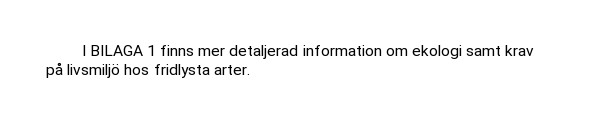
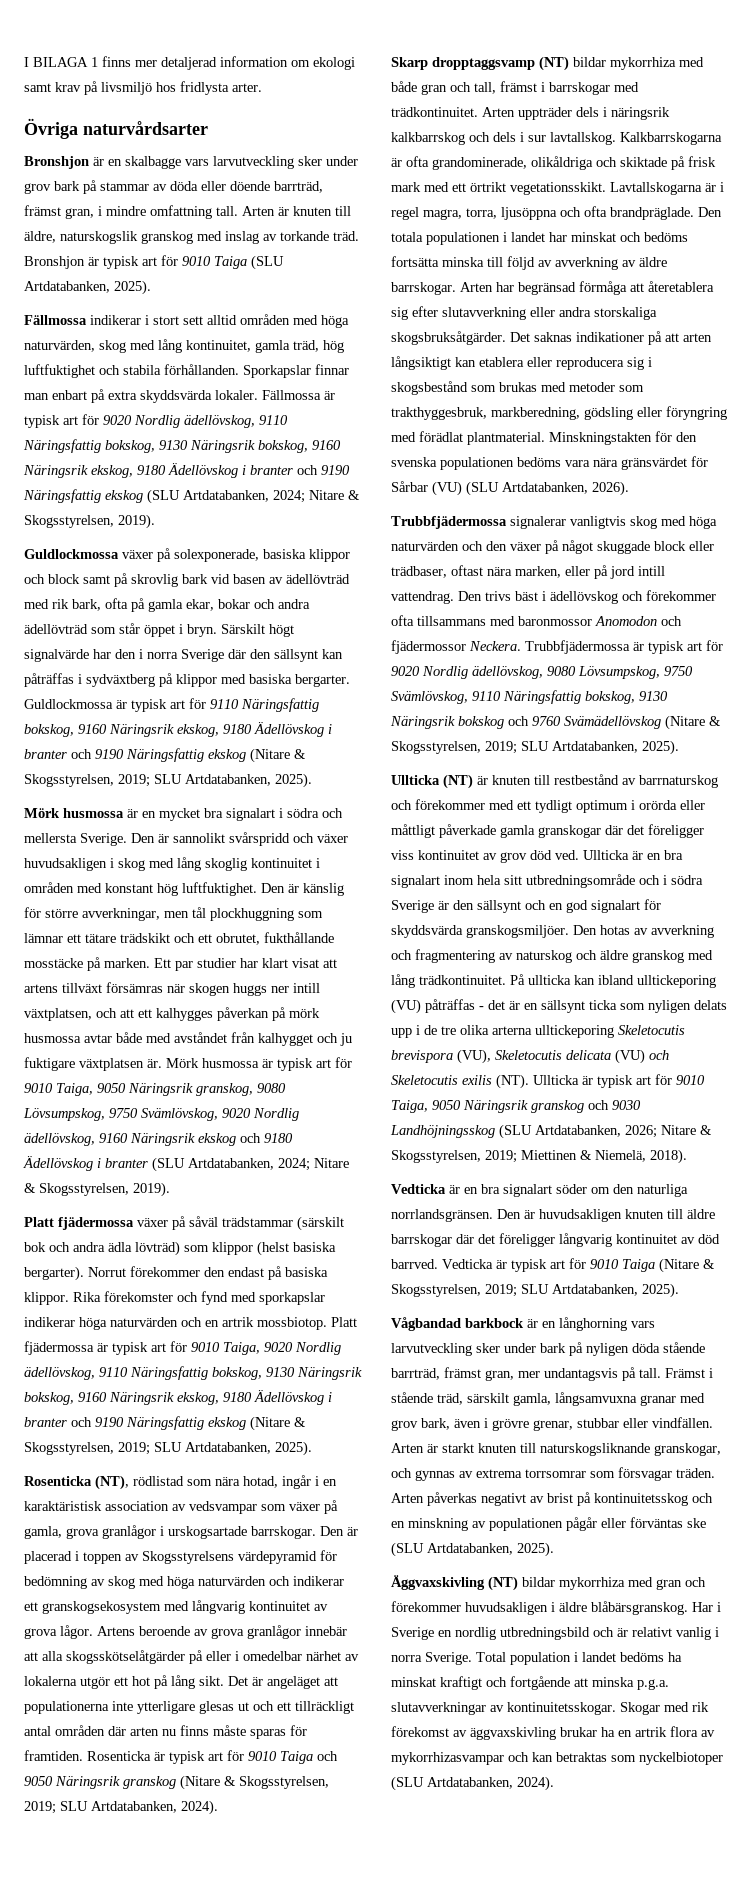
(250, 70) none -> [24,118,208,139] [24,156,358,169] [24,180,323,194] [24,205,351,219] [24,231,359,244] [24,255,284,270] [24,280,151,295] [24,314,349,328] [24,339,344,353] [24,364,349,378] [24,389,335,403] [24,414,288,428] [23,439,341,453] [23,463,350,478] [23,489,360,504] [24,514,155,529] [24,548,350,562] [24,573,350,587] [24,598,310,612] [24,623,294,637] [24,649,343,662] [24,673,350,687] [24,698,319,712] [24,722,332,737] [24,748,306,763] [24,773,312,788] [24,808,343,821] [24,832,348,846] [24,857,320,871] [24,882,344,896] [24,907,323,921] [24,932,334,945] [24,957,337,971] [24,982,320,996] [24,1007,320,1021] [24,1032,352,1046] [24,1057,352,1071] [24,1083,286,1096] [23,1108,299,1121] [24,1133,293,1146] [23,1156,349,1172] [24,1182,170,1197] [24,1216,344,1231] [24,1241,336,1256] [24,1266,328,1281] [24,1291,325,1305] [24,1317,357,1330] [24,1341,341,1355] [24,1366,362,1380] [24,1390,332,1405] [24,1416,306,1431] [24,1441,312,1456] [24,1475,337,1490] [24,1500,338,1514] [24,1525,358,1539] [24,1550,337,1564] [24,1576,344,1589] [24,1600,328,1614] [24,1625,347,1639] [24,1650,359,1664] [24,1675,338,1689] [24,1701,354,1714] [24,1725,307,1739] [24,1750,338,1764] [24,1775,329,1790] [24,1800,218,1815] [391,56,704,71] [391,81,639,95] [391,107,670,120] [391,132,722,145] [391,156,716,170] [391,182,724,195] [391,206,722,220] [391,232,688,245] [391,256,667,270] [391,281,714,295] [391,306,657,320] [391,331,712,345] [391,356,652,370] [391,381,644,395] [391,406,727,420] [391,431,697,445] [391,456,708,470] [391,481,629,496] [391,516,717,529] [391,540,714,554] [391,565,665,579] [391,590,716,604] [391,615,682,626] [391,640,723,654] [391,666,693,679] [391,690,668,704] [390,715,721,730] [391,740,679,755] [391,774,718,789] [391,799,705,813] [391,824,704,838] [391,850,683,863] [391,874,703,888] [391,899,661,913] [391,925,714,938] [391,949,713,963] [391,974,716,988] [391,999,727,1014] [391,1025,685,1038] [391,1049,669,1064] [391,1074,705,1089] [391,1100,641,1113] [390,1124,712,1139] [391,1149,687,1164] [391,1184,688,1197] [391,1209,715,1222] [391,1233,720,1247] [391,1258,715,1273] [391,1283,679,1298] [391,1317,655,1331] [391,1342,705,1356] [391,1367,713,1381] [391,1392,705,1406] [391,1417,713,1431] [391,1443,721,1456] [391,1467,715,1481] [391,1492,713,1506] [391,1517,706,1531] [391,1542,554,1557] [391,1575,706,1591] [391,1601,721,1615] [391,1627,719,1640] [391,1652,682,1665] [391,1676,669,1690] [391,1702,709,1715] [391,1726,715,1740] [391,1752,723,1765] [391,1776,554,1791] // Övriga naturvårdsarter // Bronshjon är en skalbagge vars larvutveckling sker under grov bark på stammar av döda eller döende barrträd, främst gran, i mindre omfattning tall. Arten är knuten till äldre, naturskogslik granskog med inslag av torkande träd. Bronshjon är typisk art för 9010 Taiga (SLU Artdatabanken, 2025). // Fällmossa indikerar i stort sett alltid områden med höga naturvärden, skog med lång kontinuitet, gamla träd, hög luftfuktighet och stabila förhållanden. Sporkapslar finnar man enbart på extra skyddsvärda lokaler. Fällmossa är typisk art för 9020 Nordlig ädellövskog, 9110 Näringsfattig bokskog, 9130 Näringsrik bokskog, 9160 Näringsrik ekskog, 9180 Ädellövskog i branter och 9190 Näringsfattig ekskog (SLU Artdatabanken, 2024; Nitare & Skogsstyrelsen, 2019). // Guldlockmossa växer på solexponerade, basiska klippor och block samt på skrovlig bark vid basen av ädellövträd med rik bark, ofta på gamla ekar, bokar och andra ädellövträd som står öppet i bryn. Särskilt högt signalvärde har den i norra Sverige där den sällsynt kan påträffas i sydväxtberg på klippor med basiska bergarter. Guldlockmossa är typisk art för 9110 Näringsfattig bokskog, 9160 Näringsrik ekskog, 9180 Ädellövskog i branter och 9190 Näringsfattig ekskog (Nitare & Skogsstyrelsen, 2019; SLU Artdatabanken, 2025). // Mörk husmossa är en mycket bra signalart i södra och mellersta Sverige. Den är sannolikt svårspridd och växer huvudsakligen i skog med lång skoglig kontinuitet i områden med konstant hög luftfuktighet. Den är känslig för större avverkningar, men tål plockhuggning som lämnar ett tätare trädskikt och ett obrutet, fukthållande mosstäcke på marken. Ett par studier har klart visat att artens tillväxt försämras när skogen huggs ner intill växtplatsen, och att ett kalhygges påverkan på mörk husmossa avtar både med avståndet från kalhygget och ju fuktigare växtplatsen är. Mörk husmossa är typisk art för 9010 Taiga, 9050 Näringsrik granskog, 9080 Lövsumpskog, 9750 Svämlövskog, 9020 Nordlig ädellövskog, 9160 Näringsrik ekskog och 9180 Ädellövskog i branter (SLU Artdatabanken, 2024; Nitare & Skogsstyrelsen, 2019). // Platt fjädermossa växer på såväl trädstammar (särskilt bok och andra ädla lövträd) som klippor (helst basiska bergarter). Norrut förekommer den endast på basiska klippor. Rika förekomster och fynd med sporkapslar indikerar höga naturvärden och en artrik mossbiotop. Platt fjädermossa är typisk art för 9010 Taiga, 9020 Nordlig ädellövskog, 9110 Näringsfattig bokskog, 9130 Näringsrik bokskog, 9160 Näringsrik ekskog, 9180 Ädellövskog i branter och 9190 Näringsfattig ekskog (Nitare & Skogsstyrelsen, 2019; SLU Artdatabanken, 2025). // Rosenticka (NT), rödlistad som nära hotad, ingår i en karaktäristisk association av vedsvampar som växer på gamla, grova granlågor i urskogsartade barrskogar. Den är placerad i toppen av Skogsstyrelsens värdepyramid för bedömning av skog med höga naturvärden och indikerar ett granskogsekosystem med långvarig kontinuitet av grova lågor. Artens beroende av grova granlågor innebär att alla skogsskötselåtgärder på eller i omedelbar närhet av lokalerna utgör ett hot på lång sikt. Det är angeläget att populationerna inte ytterligare glesas ut och ett tillräckligt antal områden där arten nu finns måste sparas för framtiden. Rosenticka är typisk art för 9010 Taiga och 9050 Näringsrik granskog (Nitare & Skogsstyrelsen, 2019; SLU Artdatabanken, 2024). // Skarp dropptaggsvamp (NT) bildar mykorrhiza med både gran och tall, främst i barrskogar med trädkontinuitet. Arten uppträder dels i näringsrik kalkbarrskog och dels i sur lavtallskog. Kalkbarrskogarna är ofta grandominerade, olikåldriga och skiktade på frisk mark med ett örtrikt vegetationsskikt. Lavtallskogarna är i regel magra, torra, ljusöppna och ofta brandpräglade. Den totala populationen i landet har minskat och bedöms fortsätta minska till följd av avverkning av äldre barrskogar. Arten har begränsad förmåga att återetablera sig efter slutavverkning eller andra storskaliga skogsbruksåtgärder. Det saknas indikationer på att arten långsiktigt kan etablera eller reproducera sig i skogsbestånd som brukas med metoder som trakthyggesbruk, markberedning, gödsling eller föryngring med förädlat plantmaterial. Minskningstakten för den svenska populationen bedöms vara nära gränsvärdet för Sårbar (VU) (SLU Artdatabanken, 2026). // Trubbfjädermossa signalerar vanligtvis skog med höga naturvärden och den växer på något skuggade block eller trädbaser, oftast nära marken, eller på jord intill vattendrag. Den trivs bäst i ädellövskog och förekommer ofta tillsammans med baronmossor Anomodon och fjädermossor Neckera. Trubbfjädermossa är typisk art för 9020 Nordlig ädellövskog, 9080 Lövsumpskog, 9750 Svämlövskog, 9110 Näringsfattig bokskog, 9130 Näringsrik bokskog och 9760 Svämädellövskog (Nitare & Skogsstyrelsen, 2019; SLU Artdatabanken, 2025). // Ullticka (NT) är knuten till restbestånd av barrnaturskog och förekommer med ett tydligt optimum i orörda eller måttligt påverkade gamla granskogar där det föreligger viss kontinuitet av grov död ved. Ullticka är en bra signalart inom hela sitt utbredningsområde och i södra Sverige är den sällsynt och en god signalart för skyddsvärda granskogsmiljöer. Den hotas av avverkning och fragmentering av naturskog och äldre granskog med lång trädkontinuitet. På ullticka kan ibland ulltickeporing (VU) påträffas - det är en sällsynt ticka som nyligen delats upp i de tre olika arterna ulltickeporing Skeletocutis brevispora (VU), Skeletocutis delicata (VU) och Skeletocutis exilis (NT). Ullticka är typisk art för 9010 Taiga, 9050 Näringsrik granskog och 9030 Landhöjningsskog (SLU Artdatabanken, 2026; Nitare & Skogsstyrelsen, 2019; Miettinen & Niemelä, 2018). // Vedticka är en bra signalart söder om den naturliga norrlandsgränsen. Den är huvudsakligen knuten till äldre barrskogar där det föreligger långvarig kontinuitet av död barrved. Vedticka är typisk art för 9010 Taiga (Nitare & Skogsstyrelsen, 2019; SLU Artdatabanken, 2025). // Vågbandad barkbock är en långhorning vars larvutveckling sker under bark på nyligen döda stående barrträd, främst gran, mer undantagsvis på tall. Främst i stående träd, särskilt gamla, långsamvuxna granar med grov bark, även i grövre grenar, stubbar eller vindfällen. Arten är starkt knuten till naturskogsliknande granskogar, och gynnas av extrema torrsomrar som försvagar träden. Arten påverkas negativt av brist på kontinuitetsskog och en minskning av populationen pågår eller förväntas ske (SLU Artdatabanken, 2025). // Äggvaxskivling (NT) bildar mykorrhiza med gran och förekommer huvudsakligen i äldre blåbärsgranskog. Har i Sverige en nordlig utbredningsbild och är relativt vanlig i norra Sverige. Total population i landet bedöms ha minskat kraftigt och fortgående att minska p.g.a. slutavverkningar av kontinuitetsskogar. Skogar med rik förekomst av äggvaxskivling brukar ha en artrik flora av mykorrhizasvampar och kan betraktas som nyckelbiotoper (SLU Artdatabanken, 2024).

